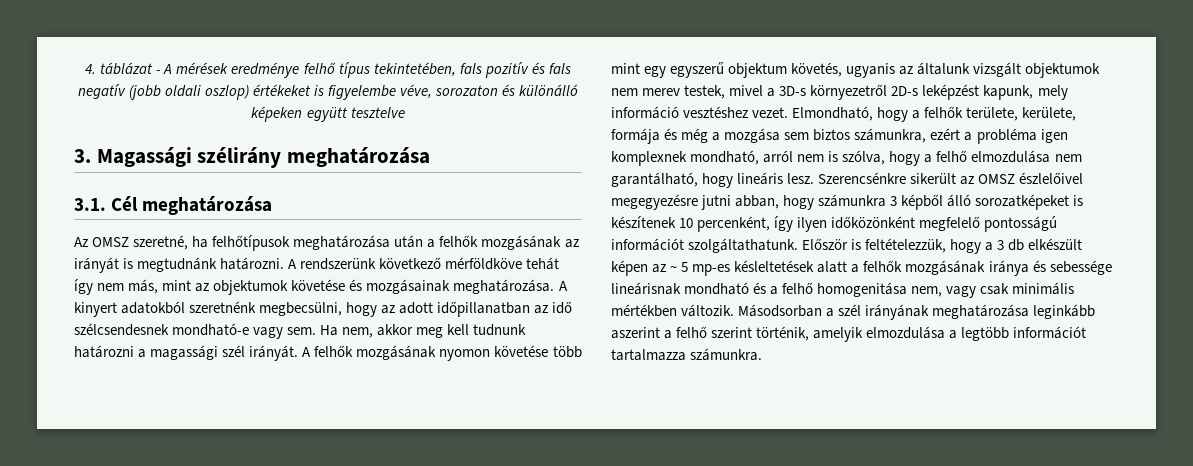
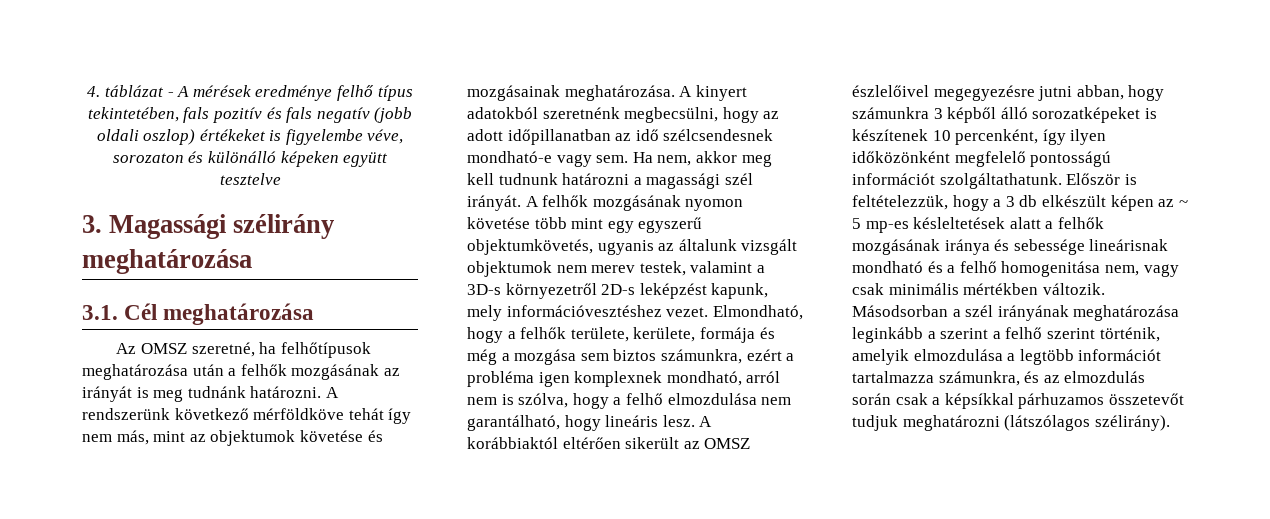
[137,257,218,272] megtudnánk -> [153,386,246,402] meg tudnánk
[728,62,843,78] objektum követés, -> [467,239,593,255] objektumkövetés,
[729,85,764,96] mivel -> [690,261,753,273] valamint
[611,106,749,119] információ vesztéshez -> [506,305,662,317] információvesztéshez
[818,172,907,184] Szerencsénkre -> [699,416,713,427] [467,437,621,449] A korábbiaktól eltérően
[611,327,660,339] aszerint -> [927,328,989,339] a szerint
[690,348,763,361] számunkra. -> [938,371,1146,386] [852,393,1184,409] [852,415,1170,431] számunkra, és az elmozdulás során csak a képsíkkal párhuzamos összetevőt tudjuk meghatározni (látszólagos szélirány).

